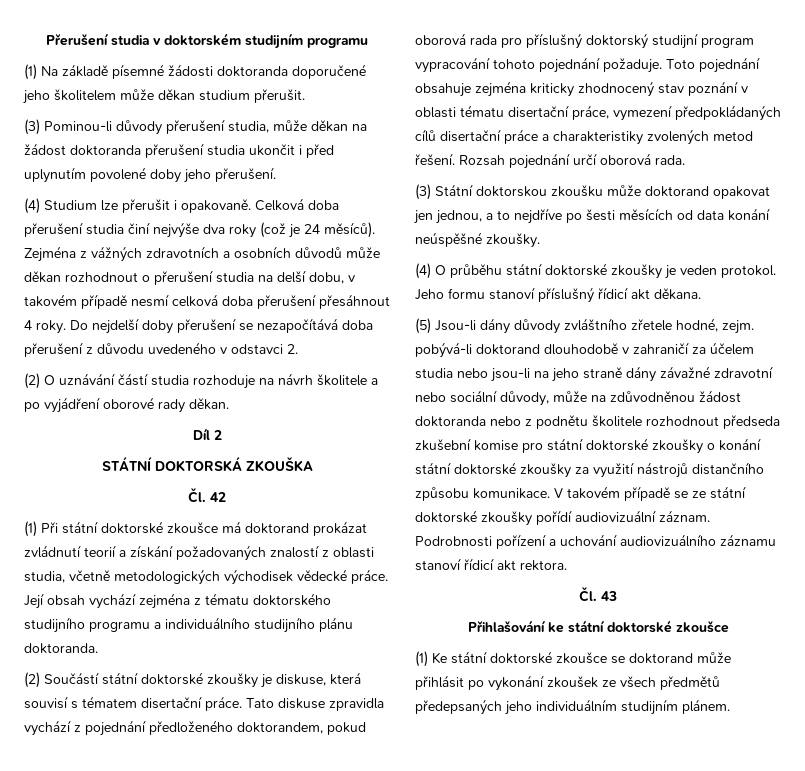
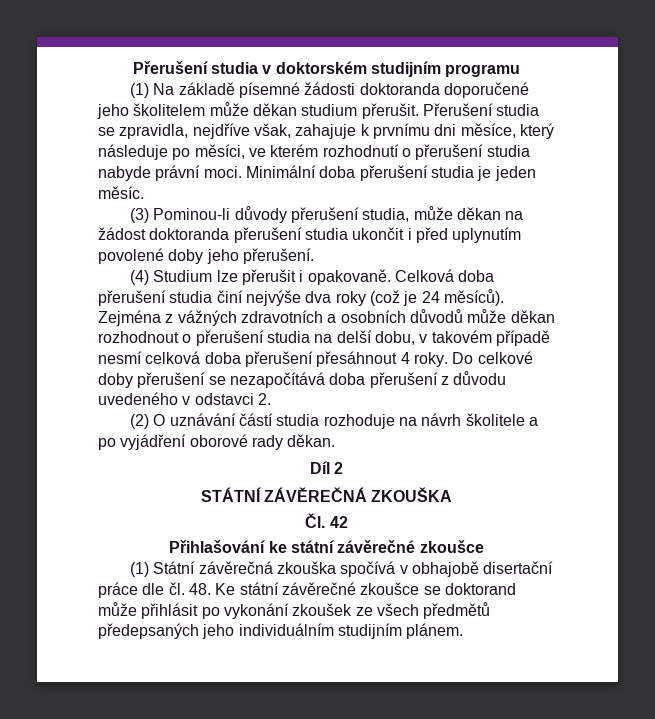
(305, 96) none -> [422,103,540,116] [98,123,554,139] [98,144,530,160] [98,165,536,181] [98,186,144,199] Přerušení studia se zpravidla, nejdříve však, zahajuje k prvnímu dni měsíce, který následuje po měsíci, ve kterém rozhodnutí o přerušení studia nabyde právní moci. Minimální doba přerušení studia je jeden měsíc.
[92,318,139,334] nejdelší -> [477,351,533,364] celkové
[154,456,242,472] DOKTORSKÁ -> [264,487,367,502] ZÁVĚREČNÁ
[24,521,367,537] [24,545,374,561] [24,569,388,585] [24,593,331,609] [24,617,353,633] [24,643,98,654] [24,672,361,688] [24,696,384,711] [24,720,366,736] [415,33,754,49] [415,57,760,73] [415,81,748,97] [415,105,781,121] [415,129,753,145] [415,153,685,169] [415,184,770,200] [414,208,770,224] [415,232,540,248] [415,263,776,279] [415,287,701,303] [415,318,754,334] [415,342,754,358] [415,366,773,382] [415,390,741,406] [415,415,780,429] [415,438,761,454] [415,462,764,478] [415,486,746,501] [415,510,710,526] [415,534,776,549] [415,558,567,571] [579,586,617,602] // (1) Při státní doktorské zkoušce má doktorand prokázat zvládnutí teorií a získání požadovaných znalostí z oblasti studia, včetně metodologických východisek vědecké práce. Její obsah vychází zejména z tématu doktorského studijního programu a individuálního studijního plánu doktoranda. // (2) Součástí státní doktorské zkoušky je diskuse, která souvisí s tématem disertační práce. Tato diskuse zpravidla vychází z pojednání předloženého doktorandem, pokud oborová rada pro příslušný doktorský studijní program vypracování tohoto pojednání požaduje. Toto pojednání obsahuje zejména kriticky zhodnocený stav poznání v oblasti tématu disertační práce, vymezení předpokládaných cílů disertační práce a charakteristiky zvolených metod řešení. Rozsah pojednání určí oborová rada. // (3) Státní doktorskou zkoušku může doktorand opakovat jen jednou, a to nejdříve po šesti měsících od data konání neúspěšné zkoušky. // (4) O průběhu státní doktorské zkoušky je veden protokol. Jeho formu stanoví příslušný řídicí akt děkana. // (5) Jsou-li dány důvody zvláštního zřetele hodné, zejm. pobývá-li doktorand dlouhodobě v zahraničí za účelem studia nebo jsou-li na jeho straně dány závažné zdravotní nebo sociální důvody, může na zdůvodněnou žádost doktoranda nebo z podnětu školitele rozhodnout předseda zkušební komise pro státní doktorské zkoušky o konání státní doktorské zkoušky za využití nástrojů distančního způsobu komunikace. V takovém případě se ze státní doktorské zkoušky pořídí audiovizuální záznam. Podrobnosti pořízení a uchování audiovizuálního záznamu stanoví řídicí akt rektora. // Čl. 43 -> (348, 522) none
[606,620,672,633] doktorské -> [337,540,416,553] závěrečné
(428, 659) none -> [153,561,554,577] [98,582,211,598] Státní závěrečná zkouška spočívá v obhajobě disertační práce dle čl. 48.
[490,651,552,664] doktorské -> [281,582,356,595] závěrečné

